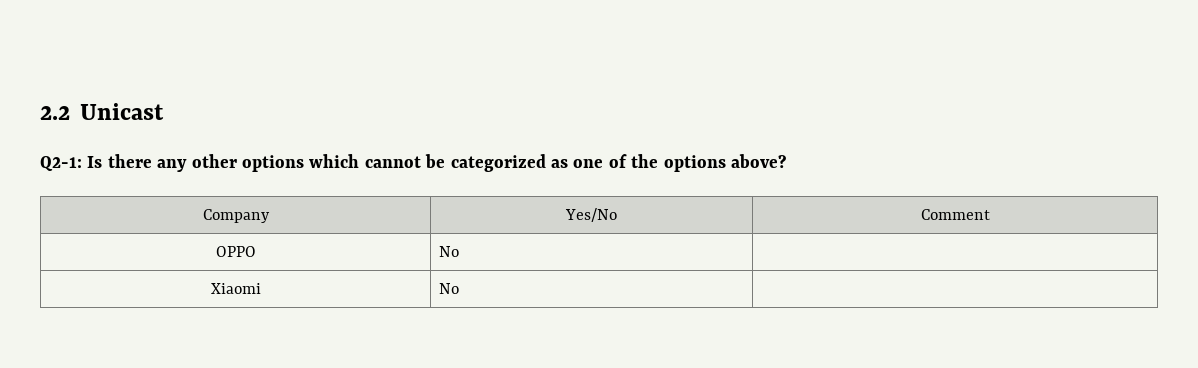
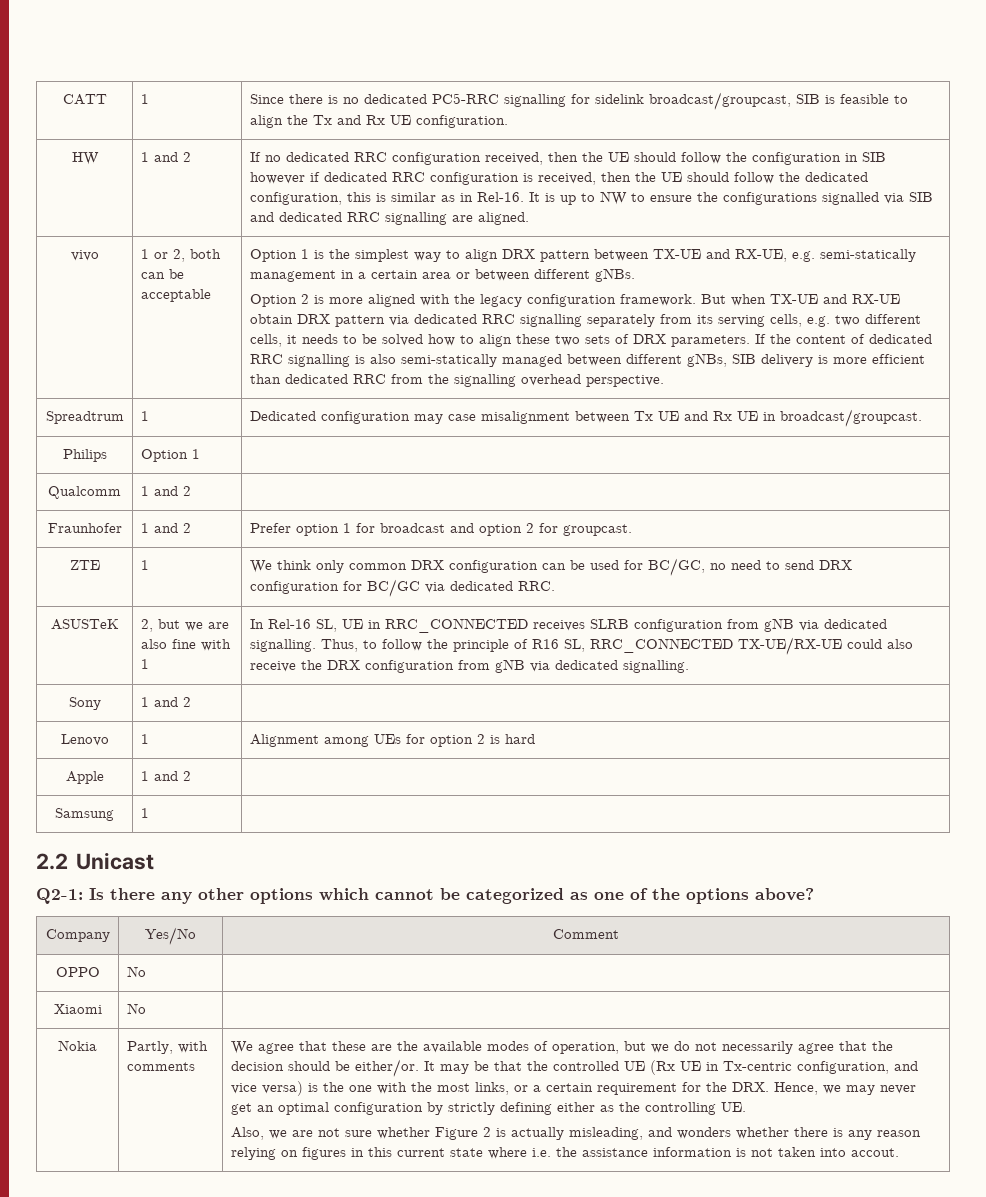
(40, 113) none -> [62,94,107,105] [140,94,149,104] [249,92,908,110] [249,115,508,128] [71,152,99,165] [140,152,191,162] [249,152,886,165] [249,172,868,185] [249,191,933,205] [249,212,529,225] [70,250,99,261] [140,249,221,262] [140,269,184,279] [140,289,211,302] [249,249,916,262] [249,268,635,282] [249,294,900,307] [249,314,921,327] [249,334,932,347] [249,353,925,367] [249,374,664,387] [45,411,124,424] [140,411,149,421] [249,409,922,427] [62,449,107,462] [140,449,200,462] [48,486,121,499] [140,486,191,496] [47,523,122,533] [140,523,191,533] [249,523,632,536] [69,560,100,570] [140,560,149,570] [249,558,852,576] [249,579,555,597] [50,619,119,630] [140,619,229,632] [140,639,231,651] [140,659,149,669] [249,618,887,633] [249,637,913,655] [249,659,689,673] [68,697,101,710] [140,697,191,707] [60,734,109,746] [140,734,149,744] [249,734,535,747] [65,771,104,784] [140,771,191,781] [55,808,114,821] [140,808,149,818] CATT | 1 | Since there is no dedicated PC5-RRC signalling for sidelink broadcast/groupcast, SIB is feasible to align the Tx and Rx UE configuration. // HW | 1 and 2 | If no dedicated RRC configuration received, then the UE should follow the configuration in SIB however if dedicated RRC configuration is received, then the UE should follow the dedicated configuration, this is similar as in Rel-16. It is up to NW to ensure the configurations signalled via SIB and dedicated RRC signalling are aligned. // vivo | 1 or 2, both can be acceptable | Option 1 is the simplest way to align DRX pattern between TX-UE and RX-UE, e.g. semi-statically management in a certain area or between different gNBs. // Option 2 is more aligned with the legacy configuration framework. But when TX-UE and RX-UE obtain DRX pattern via dedicated RRC signalling separately from its serving cells, e.g. two different cells, it needs to be solved how to align these two sets of DRX parameters. If the content of dedicated RRC signalling is also semi-statically managed between different gNBs, SIB delivery is more efficient than dedicated RRC from the signalling overhead perspective. // Spreadtrum | 1 | Dedicated configuration may case misalignment between Tx UE and Rx UE in broadcast/groupcast. // Philips | Option 1 | // Qualcomm | 1 and 2 | // Fraunhofer | 1 and 2 | Prefer option 1 for broadcast and option 2 for groupcast. // ZTE | 1 | We think only common DRX configuration can be used for BC/GC, no need to send DRX configuration for BC/GC via dedicated RRC. // ASUSTeK | 2, but we are also fine with 1 | In Rel-16 SL, UE in RRC_CONNECTED receives SLRB configuration from gNB via dedicated signalling. Thus, to follow the principle of R16 SL, RRC_CONNECTED TX-UE/RX-UE could also receive the DRX configuration from gNB via dedicated signalling. // Sony | 1 and 2 | // Lenovo | 1 | Alignment among UEs for option 2 is hard // Apple | 1 and 2 | // Samsung | 1 | //
(459, 288) none -> [58,1040,97,1051] [126,1041,208,1054] [126,1062,195,1071] [230,1041,893,1054] [230,1059,918,1077] [230,1081,916,1096] [230,1102,746,1115] [230,1127,921,1140] [230,1147,899,1160] // Nokia | Partly, with comments | We agree that these are the available modes of operation, but we do not necessarily agree that the decision should be either/or. It may be that the controlled UE (Rx UE in Tx-centric configuration, and vice versa) is the one with the most links, or a certain requirement for the DRX. Hence, we may never get an optimal configuration by strictly defining either as the controlling UE. // Also, we are not sure whether Figure 2 is actually misleading, and wonders whether there is any reason relying on figures in this current state where i.e. the assistance information is not taken into accout.

